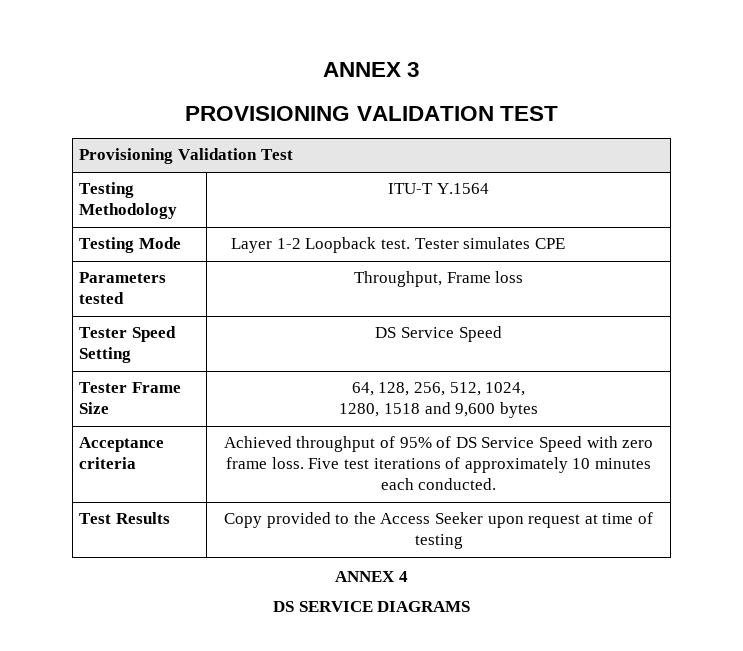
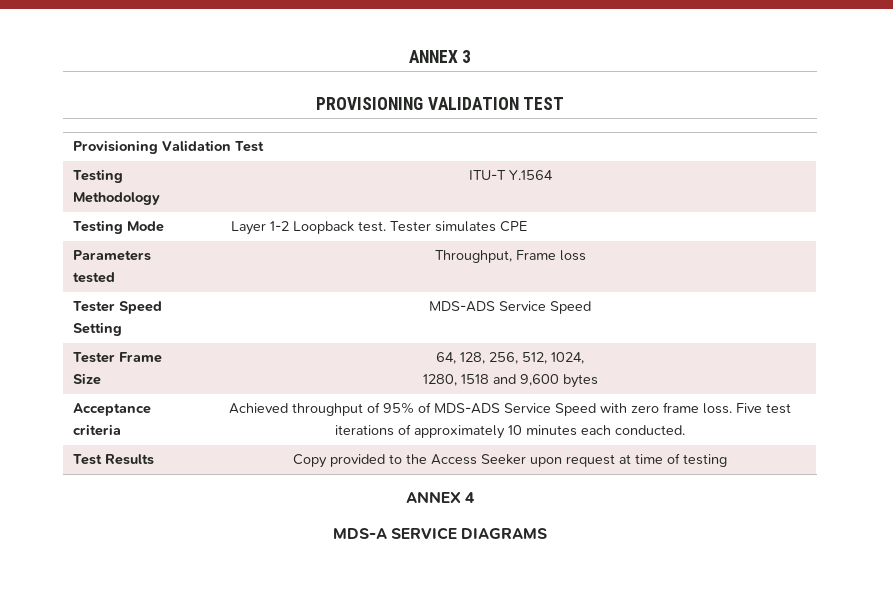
[375,327,397,338] DS -> [429,301,495,312] MDS-ADS
[455,437,477,448] DS -> [434,403,500,414] MDS-ADS
[272,601,294,612] DS -> [332,528,387,539] MDS-A

